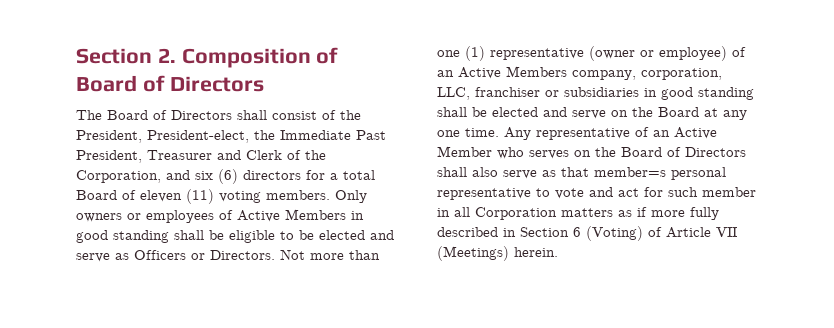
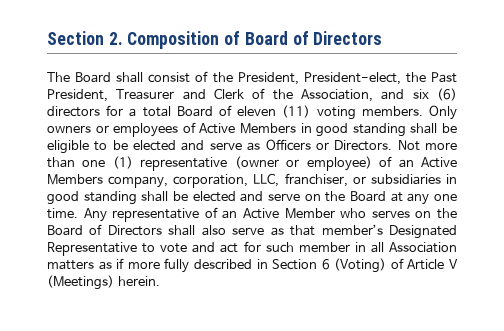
[153,110,232,120] of Directors -> (112, 77) none
[280,130,351,140] Immediate -> (426, 77) none
[76,170,161,183] Corporation, -> [300,89,373,102] Association,
[475,87,540,97] franchiser -> [284,173,348,187] franchiser,
[594,167,726,180] [437,188,531,200] member=s personal representative -> [321,224,457,239] [47,242,137,256] member’s Designated Representative
[475,207,557,220] Corporation -> [389,242,457,253] Association
[716,227,737,237] VII -> [448,259,458,269] V

